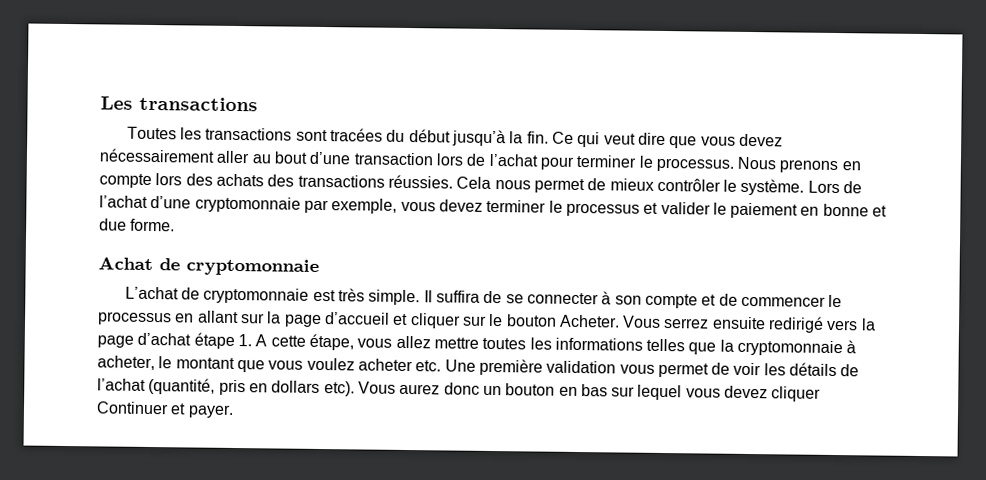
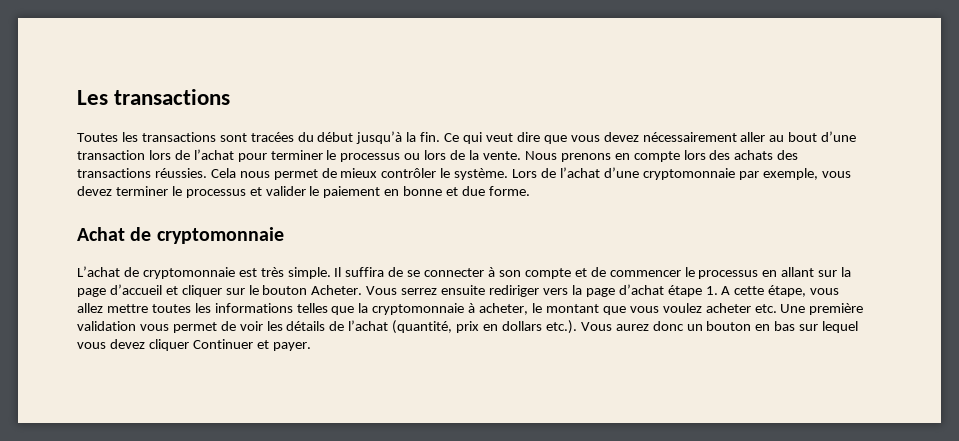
[655,157,734,172] processus. -> [340,150,521,162] processus ou lors de la vente.
[768,316,825,333] redirigé -> [489,285,540,297] rediriger
[218,379,246,396] pris -> [456,321,480,333] prix
[323,381,355,397] etc). -> [545,320,577,334] etc.).

